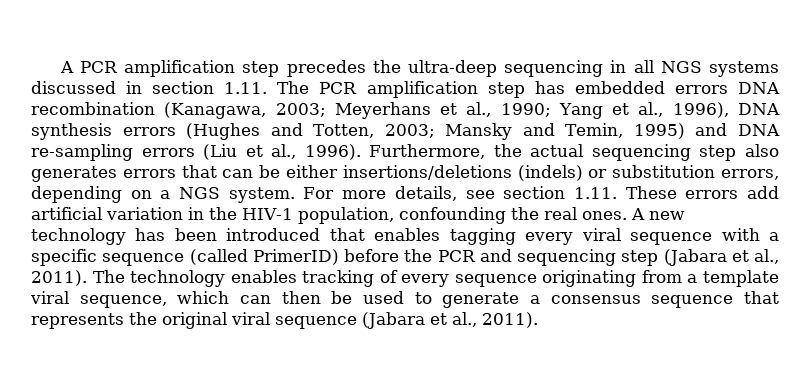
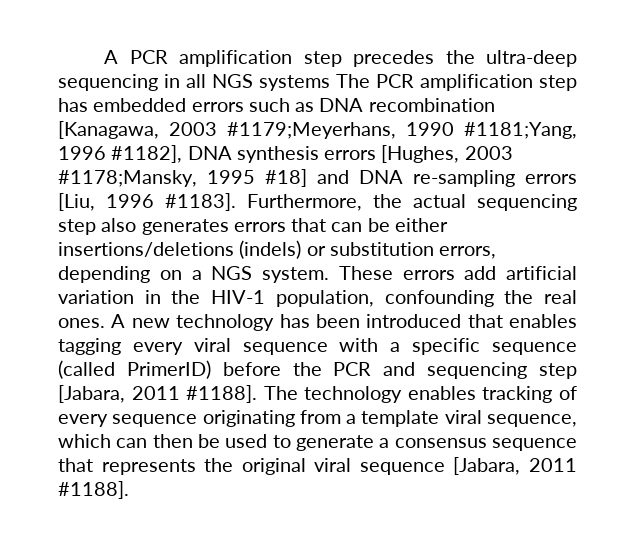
[31,81,268,94] discussed in section 1.11. -> (330, 83) none
[738,82,780,94] [31,102,781,119] [31,123,780,140] [31,144,361,161] DNA recombination (Kanagawa, 2003; Meyerhans et al., 1990; Yang et al., 1996), DNA synthesis errors (Hughes and Totten, 2003; Mansky and Temin, 1995) and DNA re-sampling errors (Liu et al., 1996). -> [248,98,495,112] [58,121,577,139] [58,145,513,163] [58,169,577,187] [58,193,236,211] such as DNA recombination [Kanagawa, 2003 #1179;Meyerhans, 1990 #1181;Yang, 1996 #1182], DNA synthesis errors [Hughes, 2003 #1178;Mansky, 1995 #18] and DNA re-sampling errors [Liu, 1996 #1183].
[303,186,617,201] For more details, see section 1.11. -> (329, 275) none
[663,249,779,266] [31,270,87,286] (Jabara et al., 2011). -> [58,385,258,403] [Jabara, 2011 #1188].
[362,312,538,329] (Jabara et al., 2011). -> [453,457,577,475] [58,481,129,499] [Jabara, 2011 #1188].

